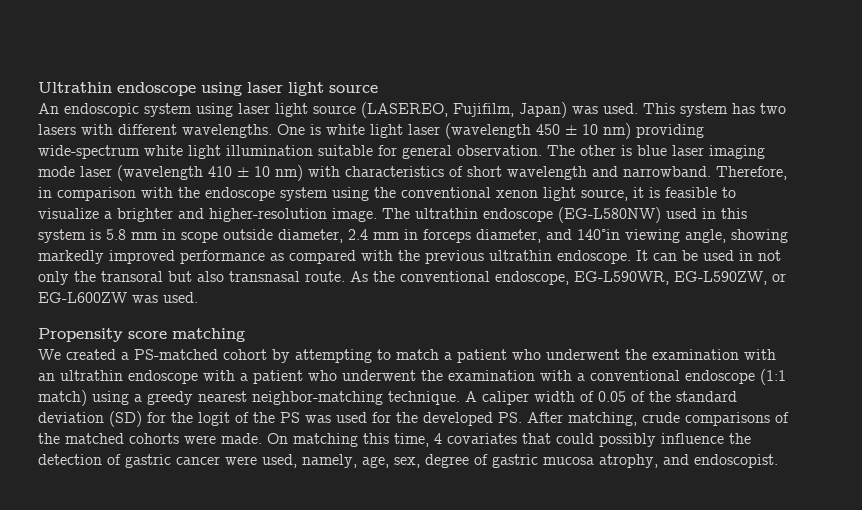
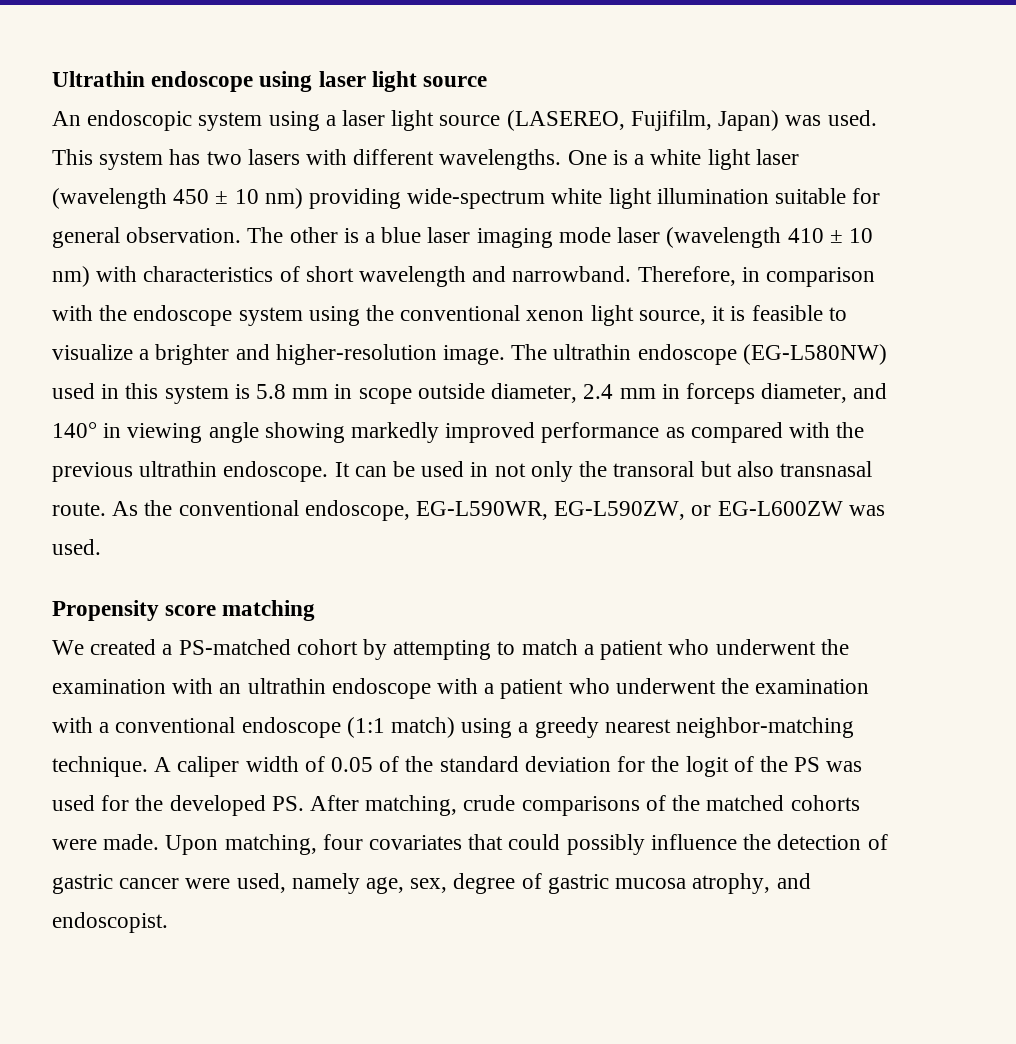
(233, 110) none -> [325,115,336,126] a
(321, 129) none -> [634,154,645,165] a
(632, 150) none -> [365,232,376,243] a
[577,229,726,243] 140°in viewing angle, -> [52,422,259,443] 140° in viewing angle
[109,411,142,427] (SD) -> (611, 764) none
[267,433,442,447] On matching this time, 4 -> [165,834,363,855] Upon matching, four
[302,454,357,468] namely, -> [291,873,360,894] namely

